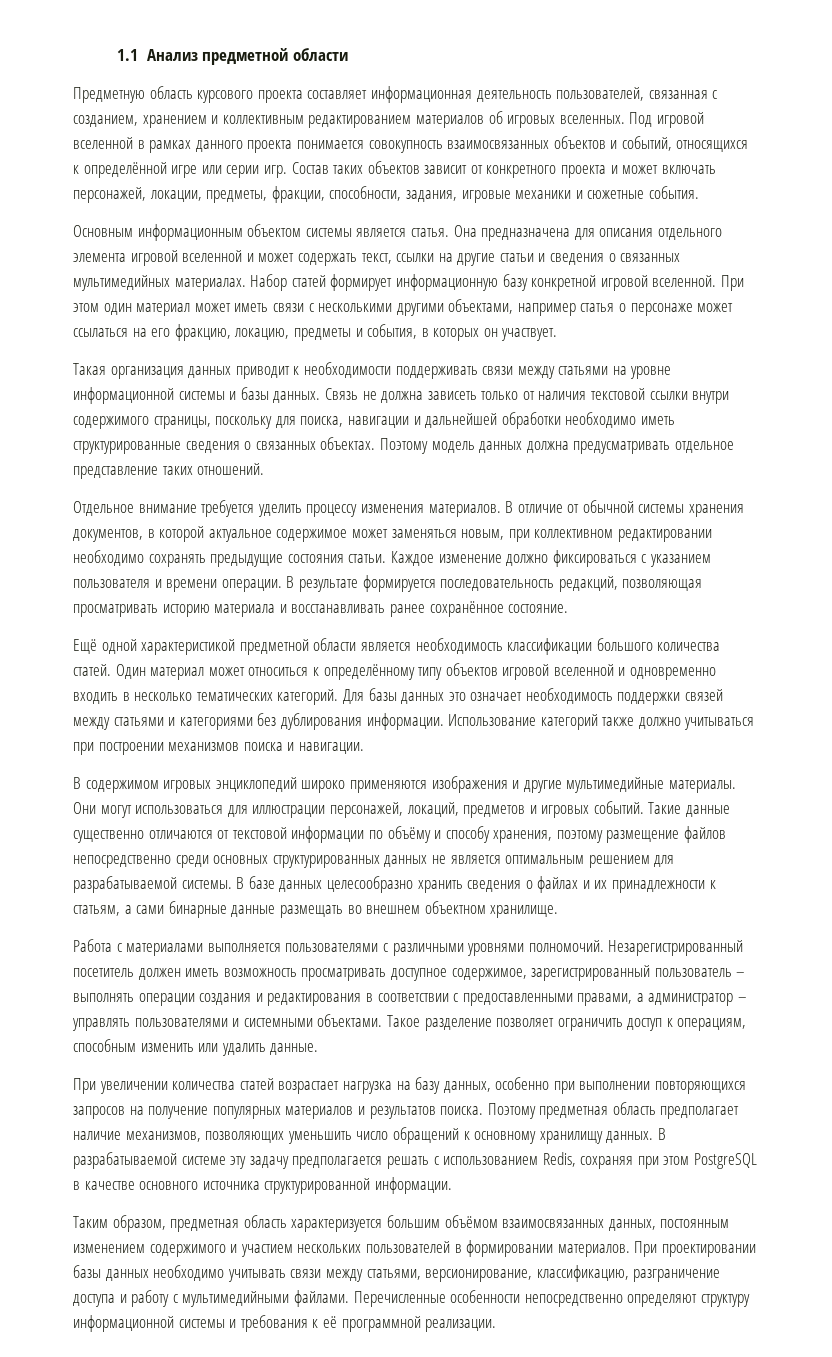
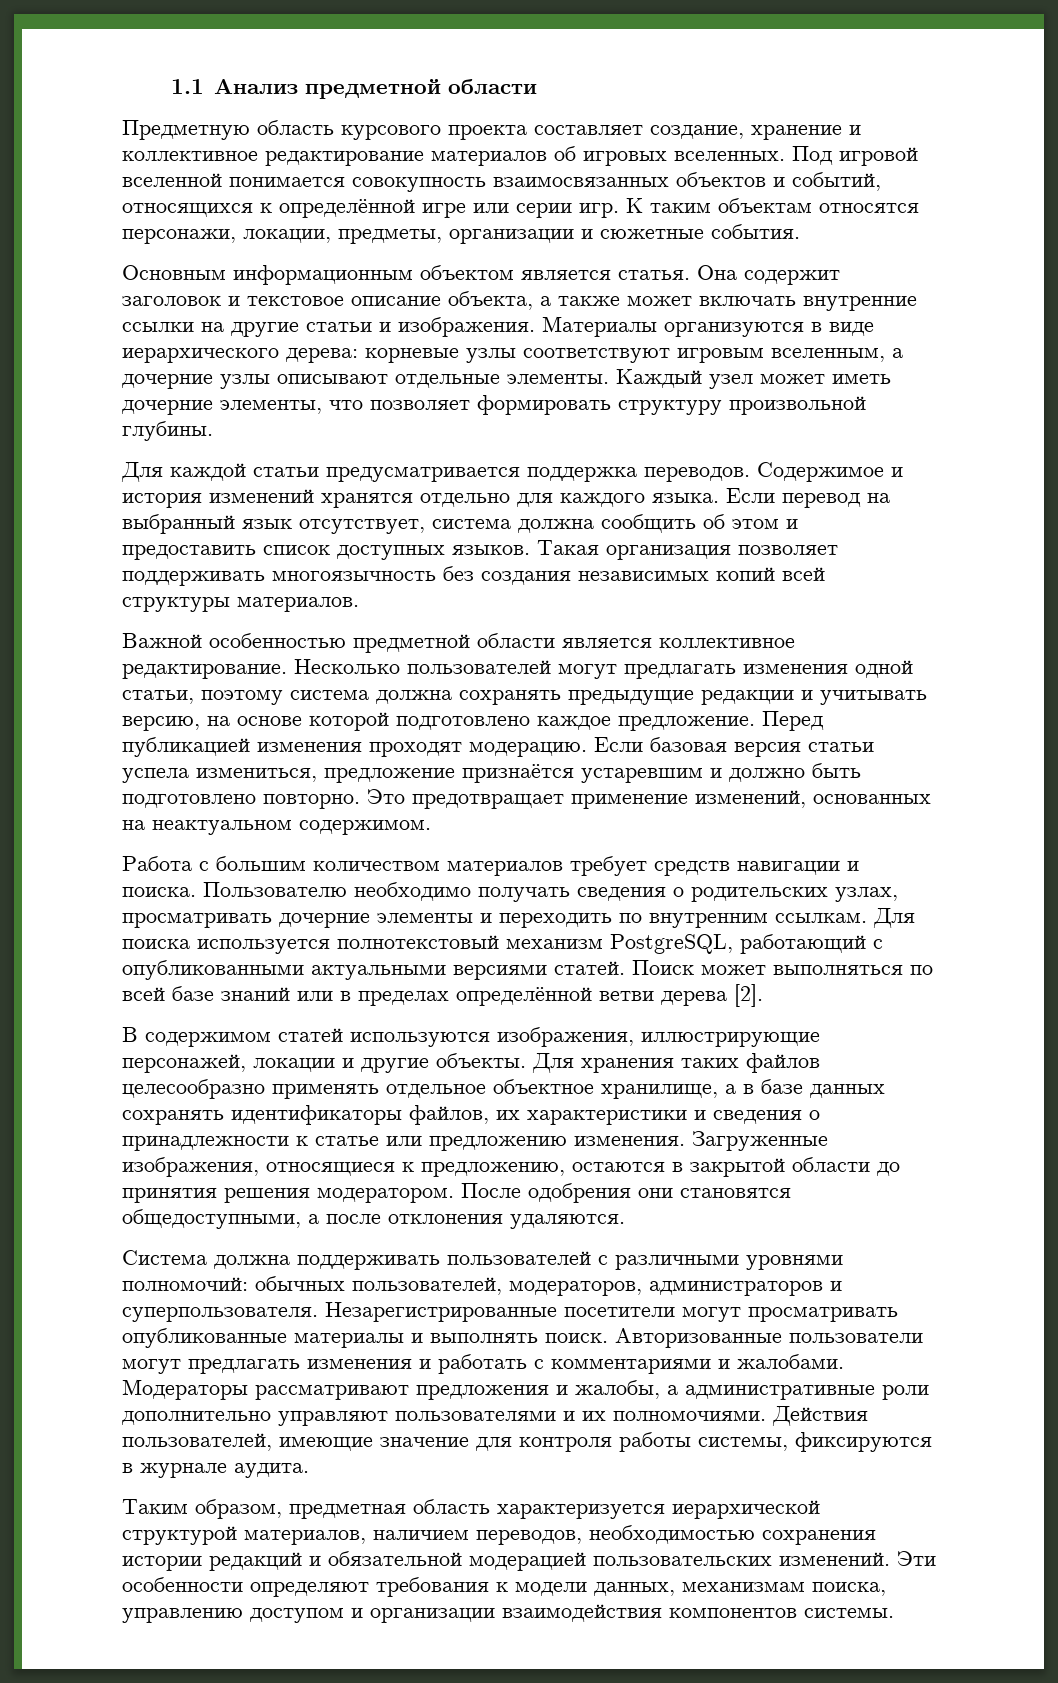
[370,86,718,103] [73,115,412,128] информационная деятельность пользователей, связанная с созданием, хранением и коллективным редактированием -> [650,125,861,140] [122,151,424,166] создание, хранение и коллективное редактирование
[137,140,293,153] в рамках данного проекта -> (222, 180) none
[291,161,716,178] [73,186,572,203] Состав таких объектов зависит от конкретного проекта и может включать персонажей, локации, предметы, фракции, способности, задания, игровые механики -> [626,198,919,213] [122,229,574,244] К таким объектам относятся персонажи, локации, предметы, организации
[305,228,352,237] системы -> (514, 272) none
[481,228,722,241] [73,250,392,266] предназначена для описания отдельного элемента игровой вселенной и может содержать текст, -> [744,270,840,285] [122,291,917,311] содержит заголовок и текстовое описание объекта, а также может включать внутренние
[550,253,681,265] [73,274,744,291] [73,299,734,316] [73,324,558,341] [73,362,672,379] [73,387,730,404] [73,412,675,429] [73,437,734,454] [73,463,265,479] [73,500,745,517] [73,526,712,542] [73,550,711,567] [73,575,703,592] [73,601,569,617] [73,638,721,655] [73,663,717,680] [73,688,724,705] [73,713,755,730] [73,742,364,755] [73,776,736,793] [73,801,731,818] [73,826,727,843] [73,855,675,868] [73,876,716,893] [73,901,559,918] [73,939,744,956] [73,965,746,981] [73,993,748,1006] [72,1014,747,1031] [73,1039,319,1056] [73,1077,747,1094] [73,1102,740,1119] [73,1127,666,1144] [73,1152,758,1169] [73,1177,452,1194] сведения о связанных мультимедийных материалах. Набор статей формирует информационную базу конкретной игровой вселенной. При этом один материал может иметь связи с несколькими другими объектами, например статья о персонаже может ссылаться на его фракцию, локацию, предметы и события, в которых он участвует. // Такая организация данных приводит к необходимости поддерживать связи между статьями на уровне информационной системы и базы данных. Связь не должна зависеть только от наличия текстовой ссылки внутри содержимого страницы, поскольку для поиска, навигации и дальнейшей обработки необходимо иметь структурированные сведения о связанных объектах. Поэтому модель данных должна предусматривать отдельное представление таких отношений. // Отдельное внимание требуется уделить процессу изменения материалов. В отличие от обычной системы хранения документов, в которой актуальное содержимое может заменяться новым, при коллективном редактировании необходимо сохранять предыдущие состояния статьи. Каждое изменение должно фиксироваться с указанием пользователя и времени операции. В результате формируется последовательность редакций, позволяющая просматривать историю материала и восстанавливать ранее сохранённое состояние. // Ещё одной характеристикой предметной области является необходимость классификации большого количества статей. Один материал может относиться к определённому типу объектов игровой вселенной и одновременно входить в несколько тематических категорий. Для базы данных это означает необходимость поддержки связей между статьями и категориями без дублирования информации. Использование категорий также должно учитываться при построении механизмов поиска и навигации. // В содержимом игровых энциклопедий широко применяются изображения и другие мультимедийные материалы. Они могут использоваться для иллюстрации персонажей, локаций, предметов и игровых событий. Такие данные существенно отличаются от текстовой информации по объёму и способу хранения, поэтому размещение файлов непосредственно среди основных структурированных данных не является оптимальным решением для разрабатываемой системы. В базе данных целесообразно хранить сведения о файлах и их принадлежности к статьям, а сами бинарные данные размещать во внешнем объектном хранилище. // Работа с материалами выполняется пользователями с различными уровнями полномочий. Незарегистрированный посетитель должен иметь возможность просматривать доступное содержимое, зарегистрированный пользователь – выполнять операции создания и редактирования в соответствии с предоставленными правами, а администратор – управлять пользователями и системными объектами. Такое разделение позволяет ограничить доступ к операциям, способным изменить или удалить данные. // При увеличении количества статей возрастает нагрузка на базу данных, особенно при выполнении повторяющихся запросов на получение популярных материалов и результатов поиска. Поэтому предметная область предполагает наличие механизмов, позволяющих уменьшить число обращений к основному хранилищу данных. В разрабатываемой системе эту задачу предполагается решать с использованием Redis, сохраняя при этом PostgreSQL в качестве основного источника структурированной информации. -> [398,316,874,337] [122,348,903,363] [122,369,891,389] [122,395,866,415] [122,421,213,441] [121,462,903,482] [122,488,890,508] [122,514,798,534] [122,540,838,560] [122,566,825,586] [122,597,359,612] [122,633,795,653] [122,659,913,679] [122,690,927,705] [122,711,824,731] [122,737,874,757] [122,763,861,783] [122,789,931,809] [122,820,431,835] [122,856,859,876] [122,882,898,902] [122,908,915,928] [122,934,883,954] [122,960,933,980] [122,984,763,1007] [122,1027,820,1047] [122,1053,820,1073] [122,1079,885,1099] [122,1105,820,1125] [122,1131,828,1151] [122,1157,900,1177] [122,1183,791,1203] [122,1209,625,1229] [122,1250,843,1270] [122,1276,842,1296] [122,1302,898,1322] [122,1328,923,1348] [122,1354,844,1374] [122,1379,929,1400] [122,1406,868,1426] [122,1432,932,1452] [122,1463,309,1478] изображения. Материалы организуются в виде иерархического дерева: корневые узлы соответствуют игровым вселенным, а дочерние узлы описывают отдельные элементы. Каждый узел может иметь дочерние элементы, что позволяет формировать структуру произвольной глубины. // Для каждой статьи предусматривается поддержка переводов. Содержимое и история изменений хранятся отдельно для каждого языка. Если перевод на выбранный язык отсутствует, система должна сообщить об этом и предоставить список доступных языков. Такая организация позволяет поддерживать многоязычность без создания независимых копий всей структуры материалов. // Важной особенностью предметной области является коллективное редактирование. Несколько пользователей могут предлагать изменения одной статьи, поэтому система должна сохранять предыдущие редакции и учитывать версию, на основе которой подготовлено каждое предложение. Перед публикацией изменения проходят модерацию. Если базовая версия статьи успела измениться, предложение признаётся устаревшим и должно быть подготовлено повторно. Это предотвращает применение изменений, основанных на неактуальном содержимом. // Работа с большим количеством материалов требует средств навигации и поиска. Пользователю необходимо получать сведения о родительских узлах, просматривать дочерние элементы и переходить по внутренним ссылкам. Для поиска используется полнотекстовый механизм PostgreSQL, работающий с опубликованными актуальными версиями статей. Поиск может выполняться по всей базе знаний или в пределах определённой ветви дерева [2]. // В содержимом статей используются изображения, иллюстрирующие персонажей, локации и другие объекты. Для хранения таких файлов целесообразно применять отдельное объектное хранилище, а в базе данных сохранять идентификаторы файлов, их характеристики и сведения о принадлежности к статье или предложению изменения. Загруженные изображения, относящиеся к предложению, остаются в закрытой области до принятия решения модератором. После одобрения они становятся общедоступными, а после отклонения удаляются. // Система должна поддерживать пользователей с различными уровнями полномочий: обычных пользователей, модераторов, администраторов и суперпользователя. Незарегистрированные посетители могут просматривать опубликованные материалы и выполнять поиск. Авторизованные пользователи могут предлагать изменения и работать с комментариями и жалобами. Модераторы рассматривают предложения и жалобы, а административные роли дополнительно управляют пользователями и их полномочиями. Действия пользователей, имеющие значение для контроля работы системы, фиксируются в журнале аудита.
[386,1215,730,1231] [73,1240,756,1257] [73,1265,721,1282] [73,1290,750,1307] [73,1315,497,1332] большим объёмом взаимосвязанных данных, постоянным изменением содержимого и участием нескольких пользователей в формировании материалов. При проектировании базы данных необходимо учитывать связи между статьями, версионирование, классификацию, разграничение доступа и работу с мультимедийными файлами. Перечисленные особенности непосредственно определяют структуру информационной системы и требования к её программной реализации. -> [672,1500,820,1519] [122,1525,876,1545] [122,1551,936,1571] [122,1577,886,1597] [122,1604,894,1623] иерархической структурой материалов, наличием переводов, необходимостью сохранения истории редакций и обязательной модерацией пользовательских изменений. Эти особенности определяют требования к модели данных, механизмам поиска, управлению доступом и организации взаимодействия компонентов системы.

